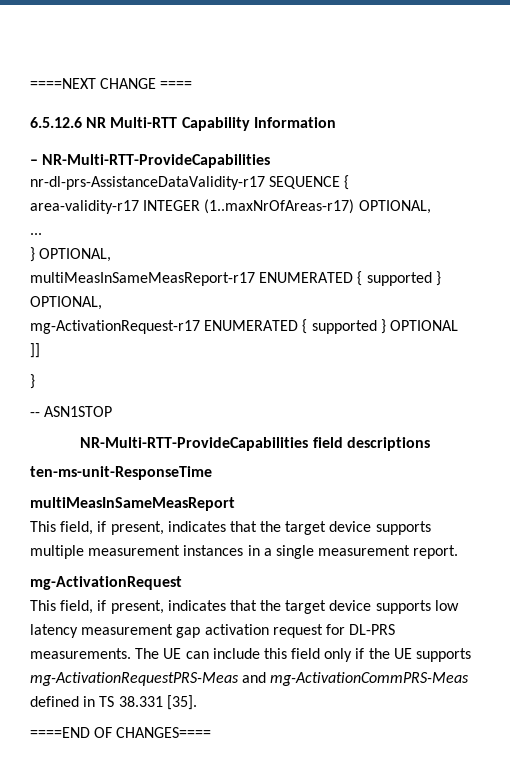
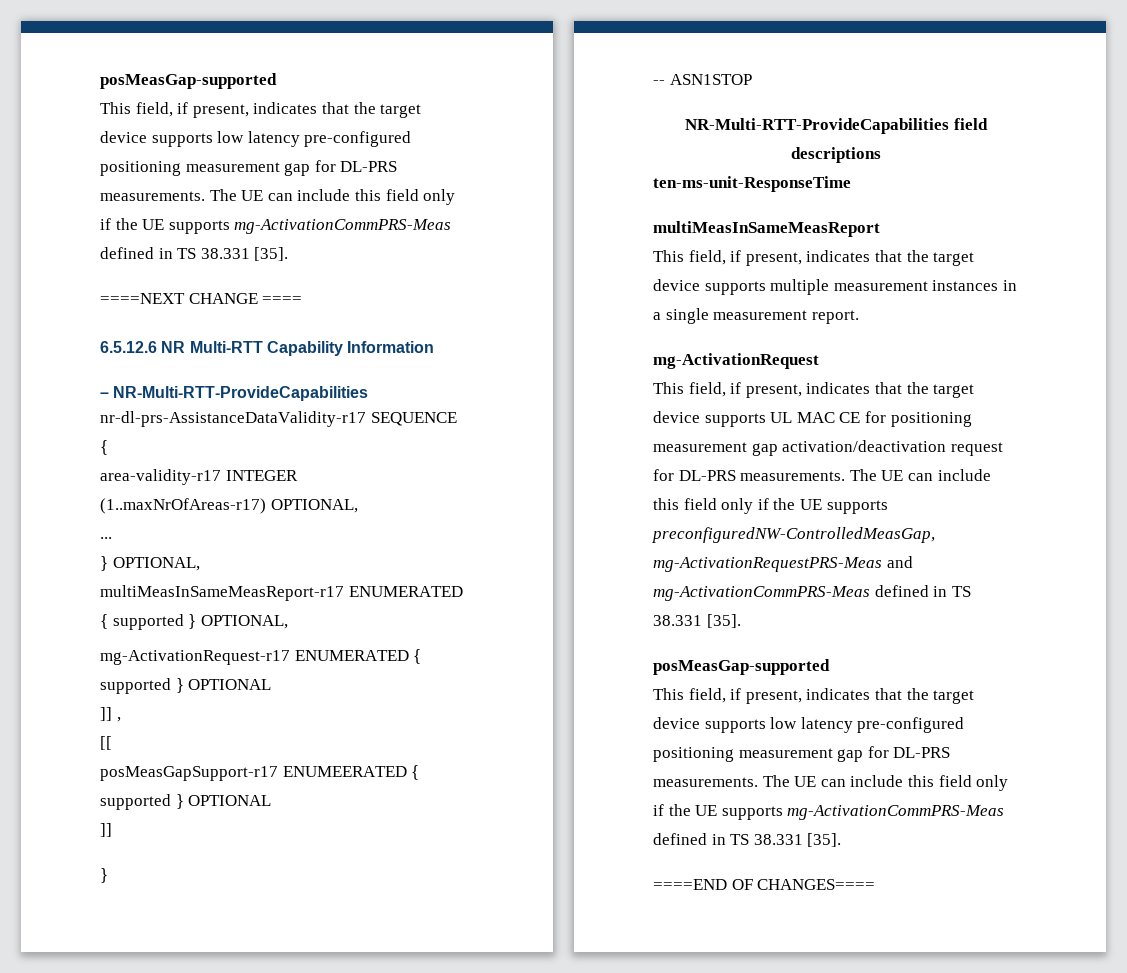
(30, 83) none -> [100,73,277,89] [100,102,422,118] [100,131,412,147] [100,160,398,176] [100,189,456,205] [100,218,452,234] [100,247,289,261] posMeasGap-supported // This field, if present, indicates that the target device supports low latency pre-configured positioning measurement gap for DL-PRS measurements. The UE can include this field only if the UE supports mg-ActivationCommPRS-Meas defined in TS 38.331 [35]. //
(458, 325) none -> [100,707,121,722] [100,736,112,750] [100,765,420,781] [100,794,272,810] // ]] , // [[ // posMeasGapSupport-r17 ENUMEERATED { supported } OPTIONAL
[434,600,459,611] [30,624,269,638] low latency measurement gap activation -> [770,411,972,427] [653,440,947,456] UL MAC CE for positioning measurement gap activation/deactivation
(472, 655) none -> [652,527,935,543] preconfiguredNW-ControlledMeasGap,
(197, 702) none -> [653,659,830,675] [653,688,975,704] [653,717,965,733] [653,746,951,762] [653,775,1009,791] [653,804,1005,820] [653,833,842,847] // posMeasGap-supported // This field, if present, indicates that the target device supports low latency pre-configured positioning measurement gap for DL-PRS measurements. The UE can include this field only if the UE supports mg-ActivationCommPRS-Meas defined in TS 38.331 [35].

